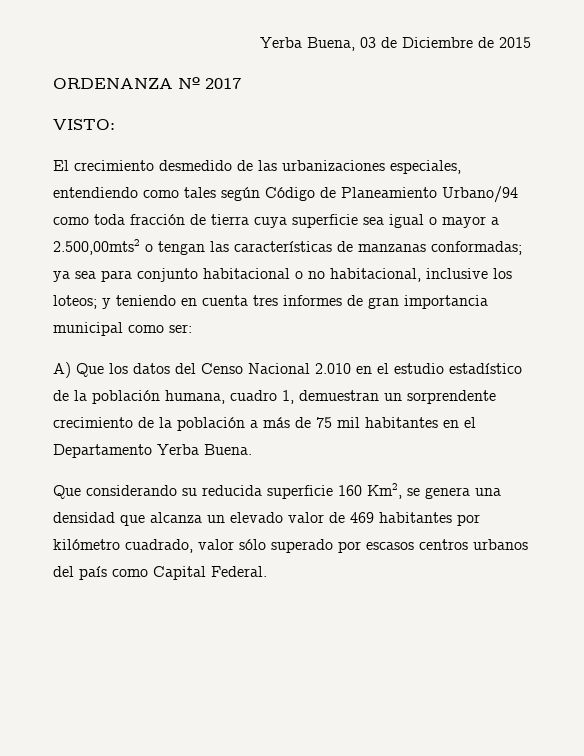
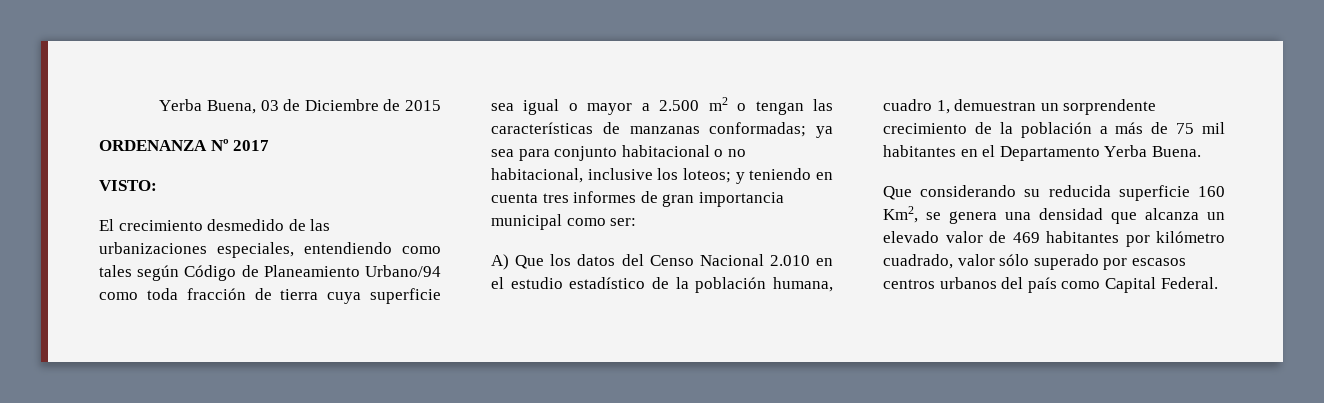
[53,239,140,255] 2.500,00mts2 -> [659,97,728,111] 2.500 m2

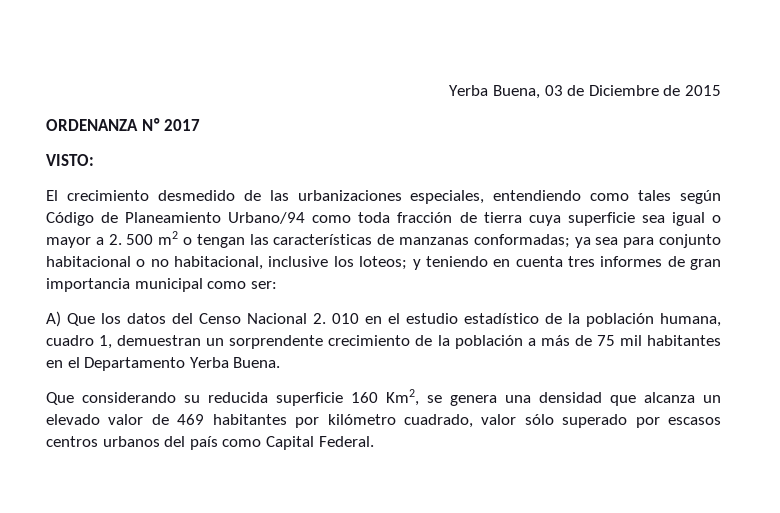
[659,100,700,111] 2.500 -> [108,234,154,245] 2. 500
[769,255,810,266] 2.010 -> [313,313,359,324] 2. 010

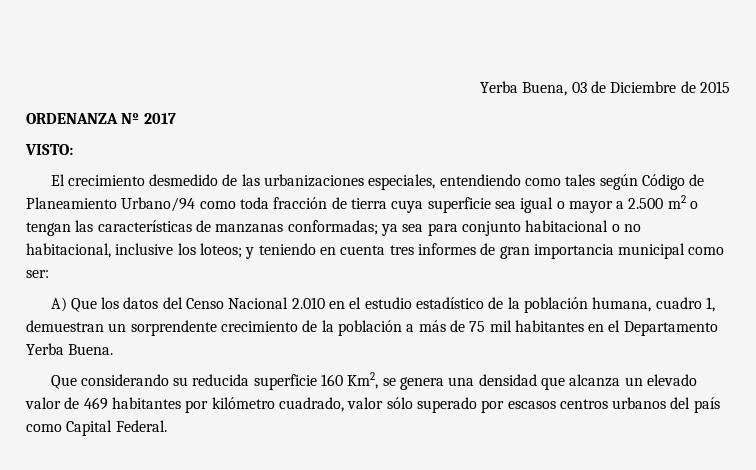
[108,234,154,245] 2. 500 -> [628,198,664,209] 2.500
[313,313,359,324] 2. 010 -> [291,297,325,309] 2.010

